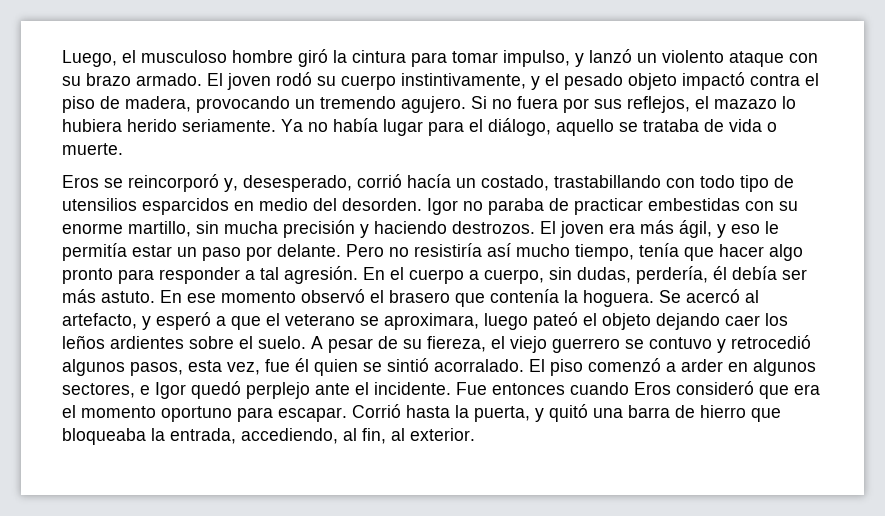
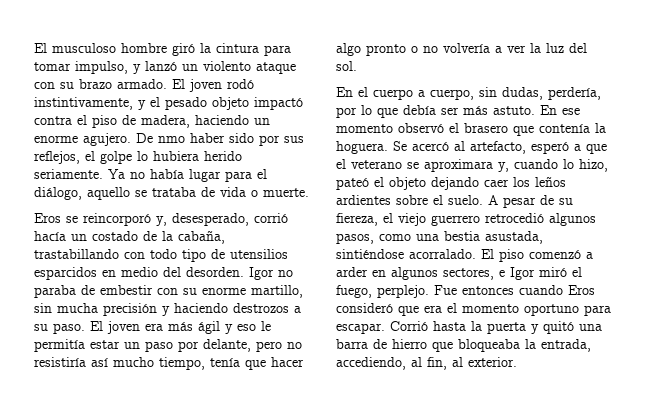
[62,50,136,67] Luego, el -> [34,43,47,53] El
[317,75,396,90] su cuerpo -> (254, 84) none
[196,96,558,113] provocando un tremendo agujero. Si no fuera -> [195,115,270,125] [34,133,254,146] haciendo un enorme agujero. De nmo haber sido
[714,99,777,109] mazazo -> [100,151,132,164] golpe
[481,175,549,191] costado, -> [92,230,225,244] costado de la cabaña,
[574,198,740,215] practicar embestidas -> [100,285,153,295] embestir
[452,221,535,234] destrozos. -> [233,303,301,313] [34,323,85,334] destrozos a su paso.
[679,220,712,238] ágil, -> [198,321,220,334] ágil
[277,244,384,257] delante. Pero -> [203,339,282,352] delante, pero
[118,266,358,284] para responder a tal agresión. -> [411,43,587,53] [336,61,357,71] o no volvería a ver la luz del sol. //
[713,266,727,280] él -> [336,105,398,118] por lo que
[142,316,151,330] y -> (526, 147) none
[384,313,528,330] aproximara, luego -> [424,159,608,172] aproximara y, cuando lo hizo,
[625,335,811,353] [62,358,429,376] se contuvo y retrocedió algunos pasos, esta vez, fue él quien se sintió -> [485,213,596,226] [336,231,543,244] [336,249,404,259] retrocedió algunos pasos, como una bestia asustada, sintiéndose
[191,381,451,399] quedó perplejo ante el incidente. -> [539,267,582,277] [336,285,429,298] miró el fuego, perplejo.
[474,406,530,422] puerta, -> [487,322,526,334] puerta

